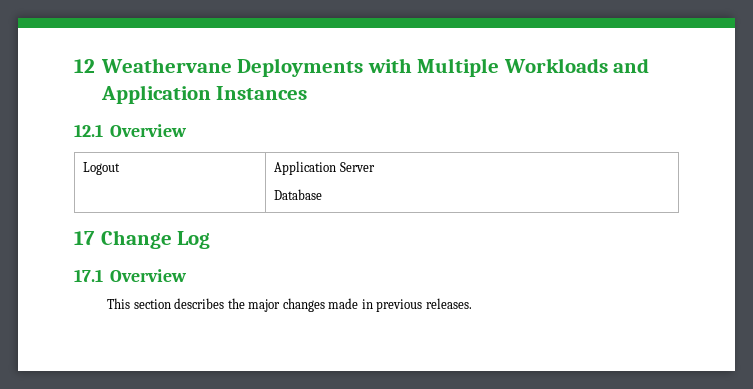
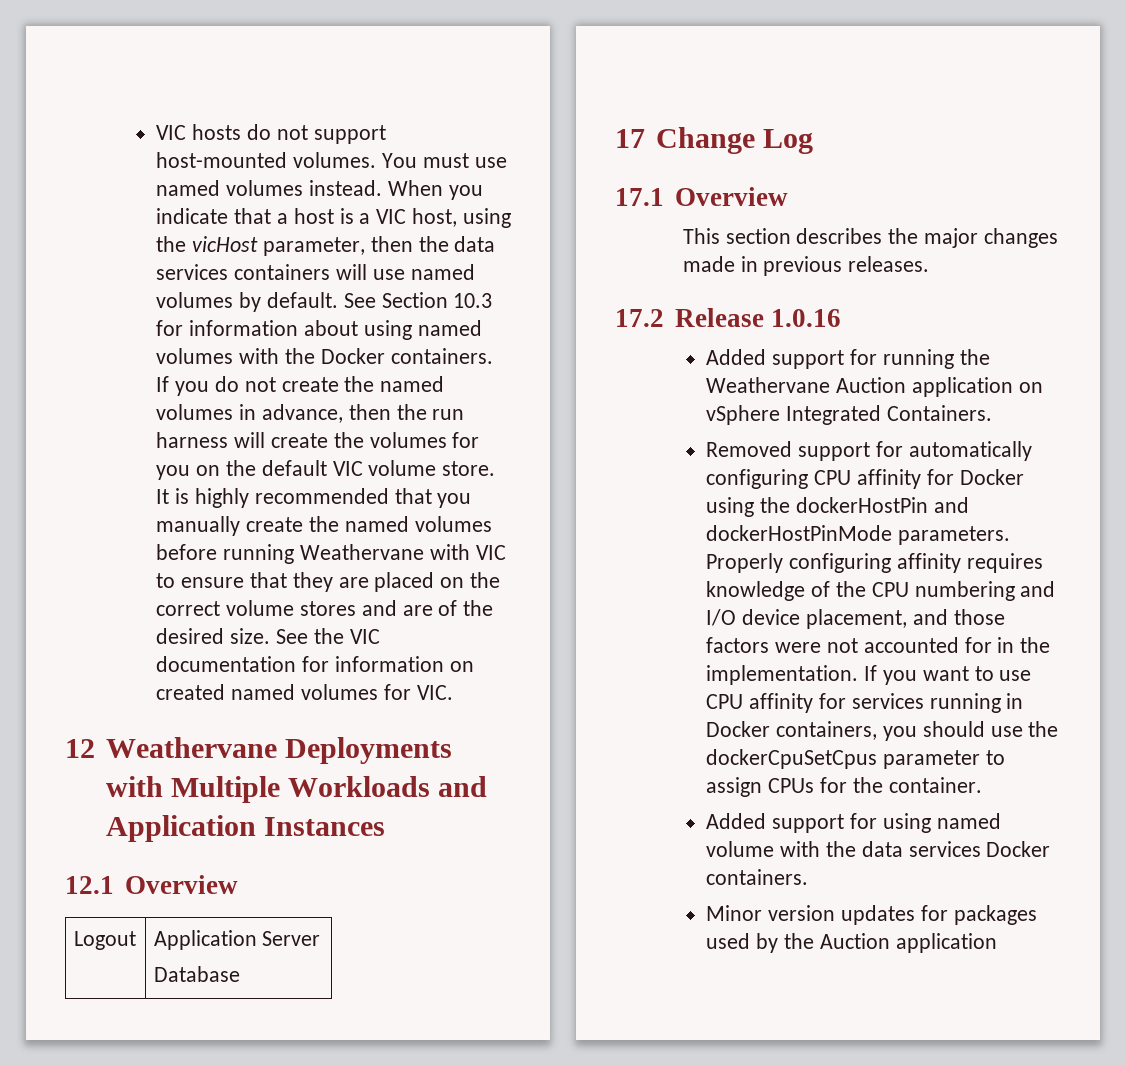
(74, 66) none -> [156,124,386,144] [156,152,507,168] [156,180,483,200] [156,208,511,228] [156,236,496,256] [156,264,475,280] [156,292,493,312] [156,320,482,340] [156,348,493,364] [156,376,445,396] [156,404,465,423] [156,432,480,448] [156,460,496,480] [156,488,472,508] [156,516,492,536] [156,544,506,564] [156,572,500,592] [156,600,494,616] [156,628,380,644] [156,656,474,672] [156,684,453,700] VIC hosts do not support host-mounted volumes. You must use named volumes instead. When you indicate that a host is a VIC host, using the vicHost parameter, then the data services containers will use named volumes by default. See Section 10.3 for information about using named volumes with the Docker containers. If you do not create the named volumes in advance, then the run harness will create the volumes for you on the default VIC volume store. It is highly recommended that you manually create the named volumes before running Weathervane with VIC to ensure that they are placed on the correct volume stores and are of the desired size. See the VIC documentation for information on created named volumes for VIC. //
(472, 303) none -> [615,308,842,327] [706,349,990,369] [706,377,1043,397] [706,405,992,425] [706,441,1032,461] [706,469,1024,489] [706,497,969,517] [706,525,1011,545] [706,553,1043,573] [706,581,1056,601] [706,609,1005,629] [706,637,1051,653] [706,665,1032,685] [706,693,1024,713] [706,721,1059,741] [706,749,1005,769] [706,777,982,797] [706,813,1001,833] [706,841,1051,857] [706,869,809,885] [706,905,1037,925] [706,933,997,953] // 17.2 Release 1.0.16 // Added support for running the Weathervane Auction application on vSphere Integrated Containers. // Removed support for automatically configuring CPU affinity for Docker using the dockerHostPin and dockerHostPinMode parameters. Properly configuring affinity requires knowledge of the CPU numbering and I/O device placement, and those factors were not accounted for in the implementation. If you want to use CPU affinity for services running in Docker containers, you should use the dockerCpuSetCpus parameter to assign CPUs for the container. // Added support for using named volume with the data services Docker containers. // Minor version updates for packages used by the Auction application

